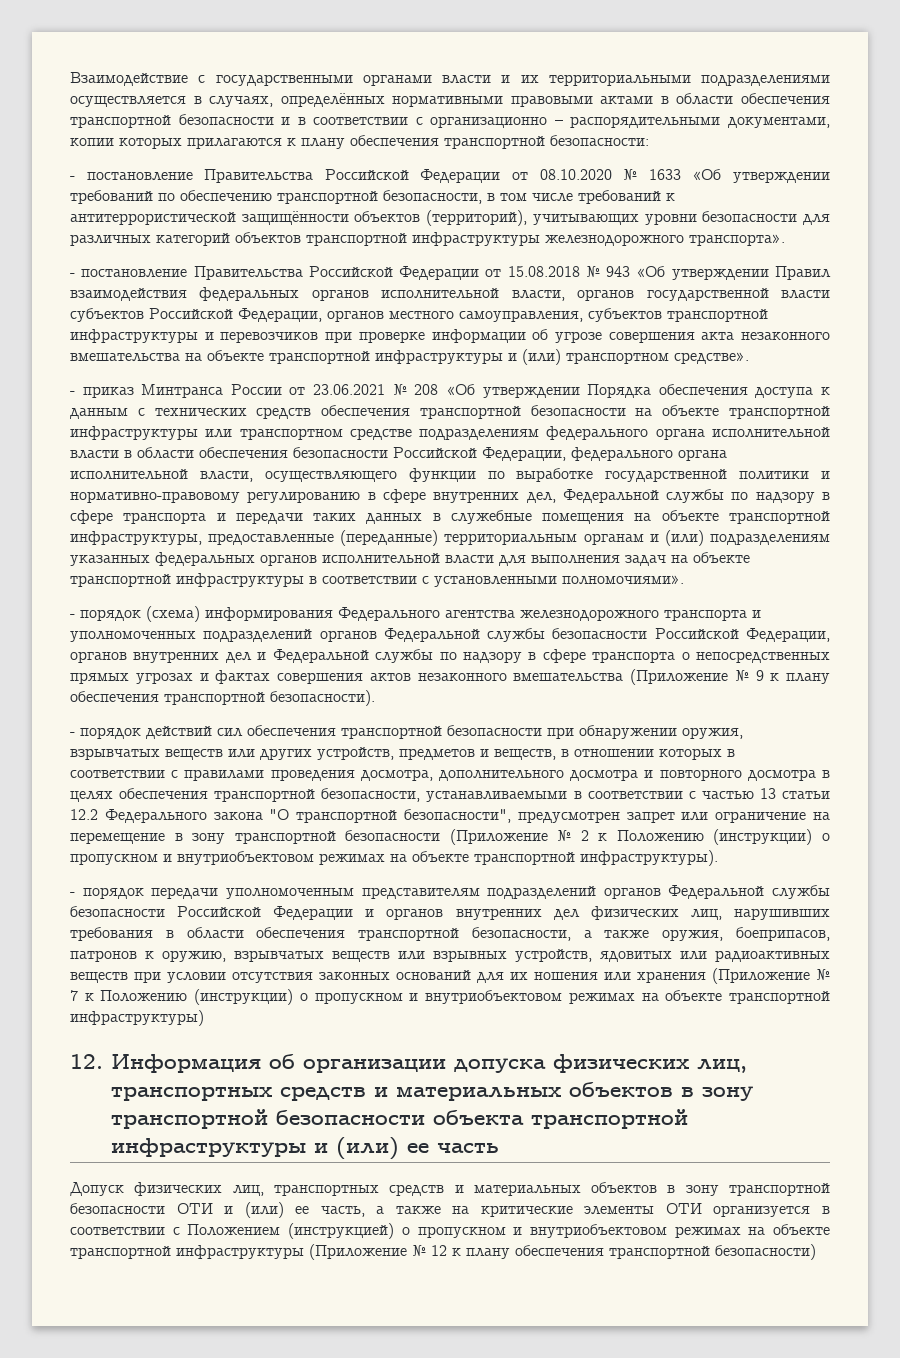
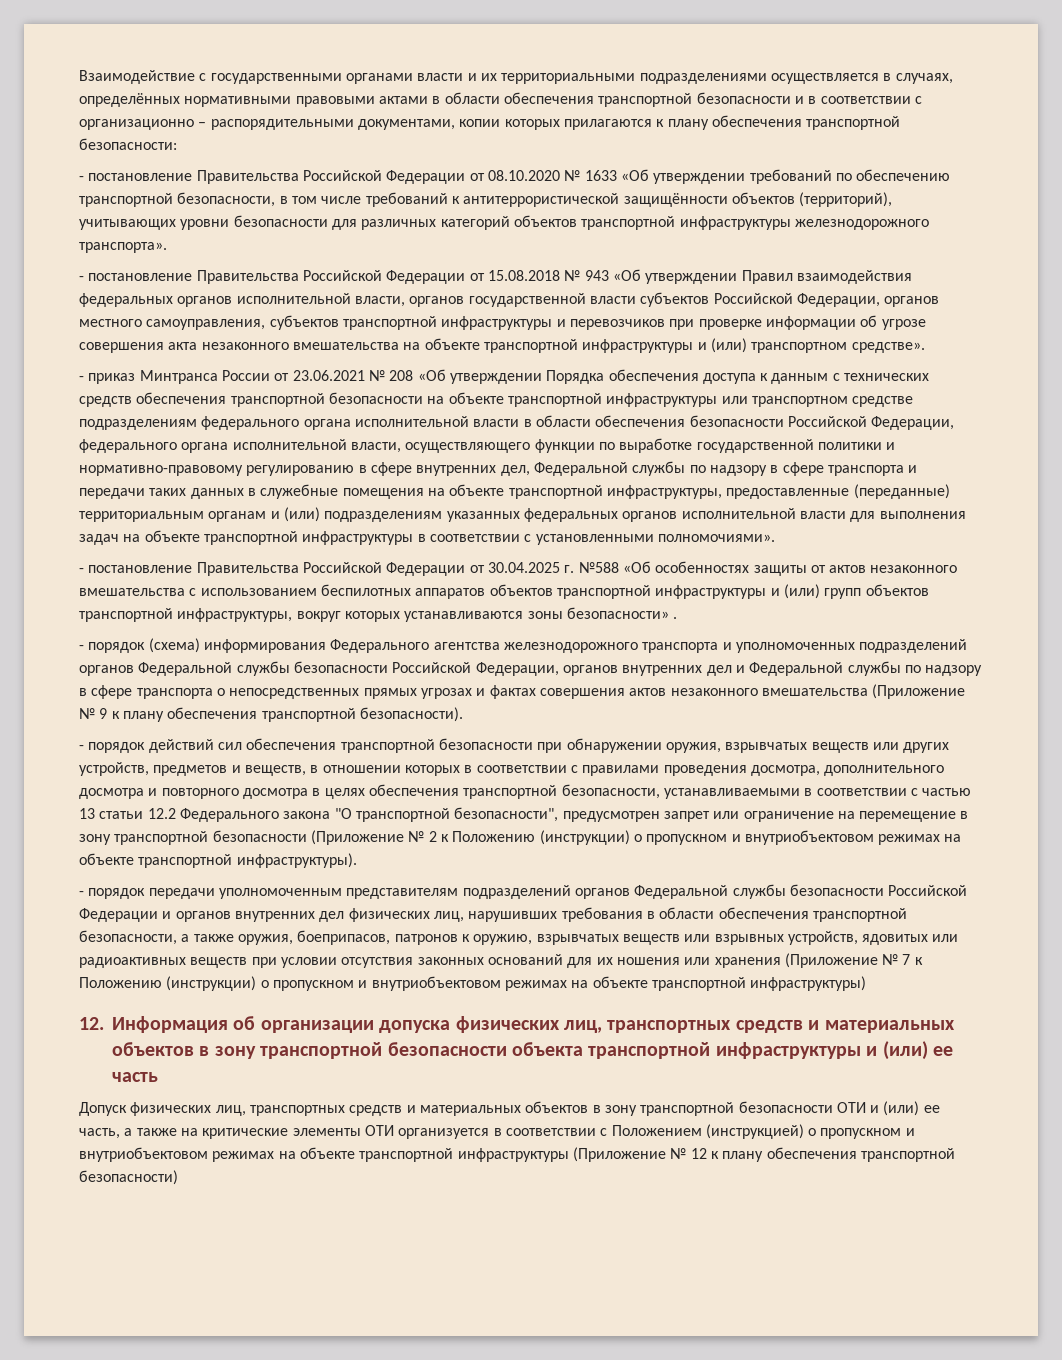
(684, 580) none -> [79,561,958,576] [79,584,929,599] [79,607,678,622] // - постановление Правительства Российской Федерации от 30.04.2025 г. №588 «Об особенностях защиты от актов незаконного вмешательства с использованием беспилотных аппаратов объектов транспортной инфраструктуры и (или) групп объектов транспортной инфраструктуры, вокруг которых устанавливаются зоны безопасности» .

